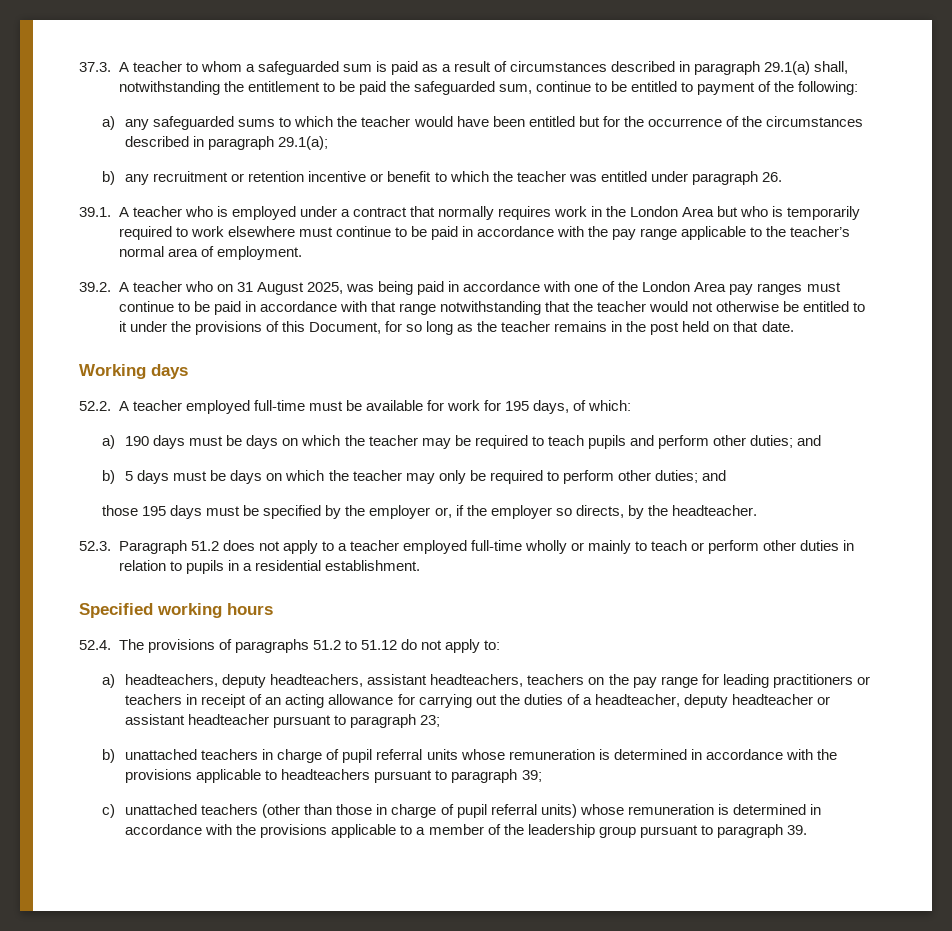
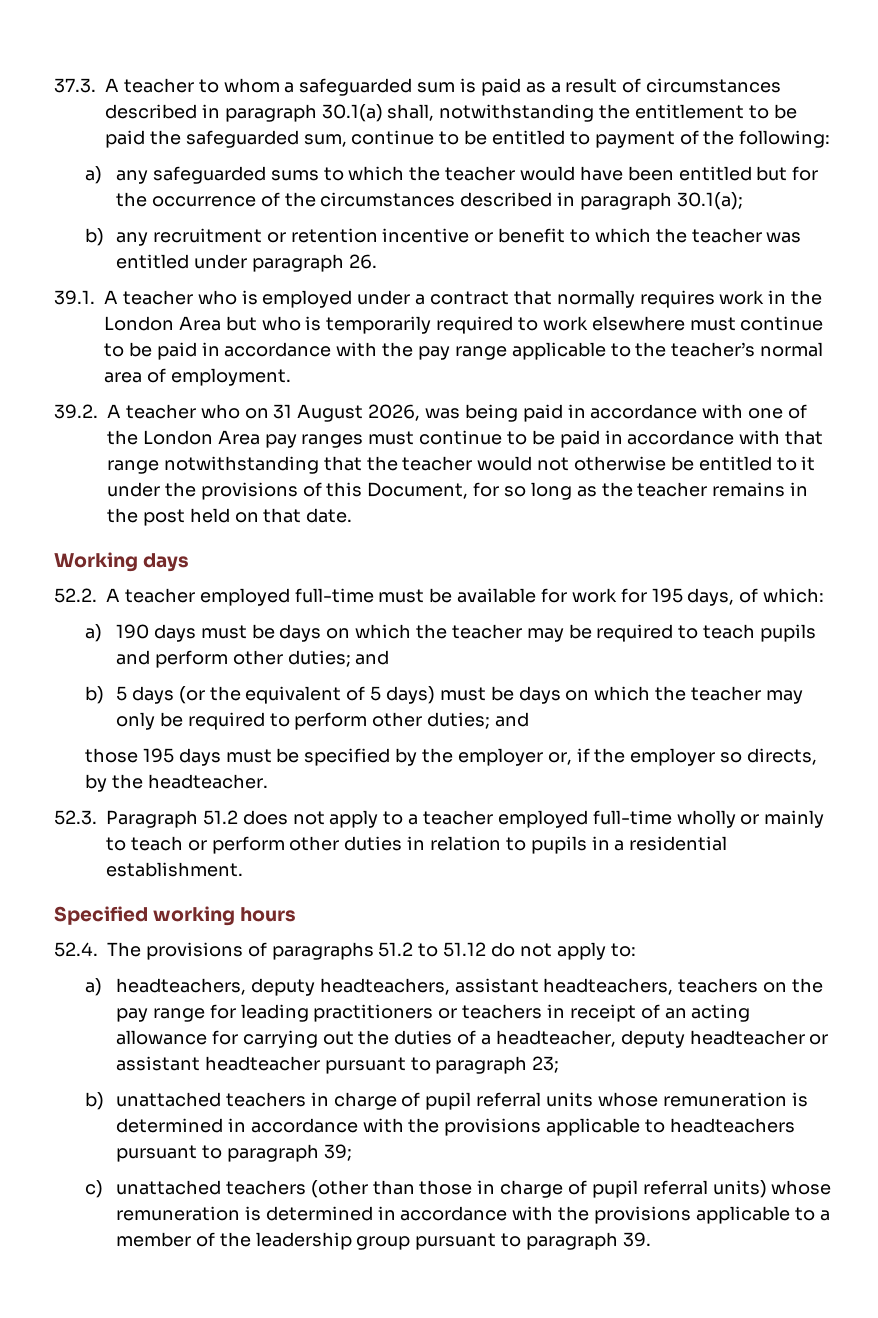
[764,61,811,75] 29.1(a) -> [321,104,383,122] 30.1(a)
[278,136,329,150] 29.1(a); -> [676,192,743,210] 30.1(a);
[306,282,343,294] 2025, -> [368,404,421,421] 2026,
(170, 477) none -> [178,686,436,704] (or the equivalent of 5 days)

